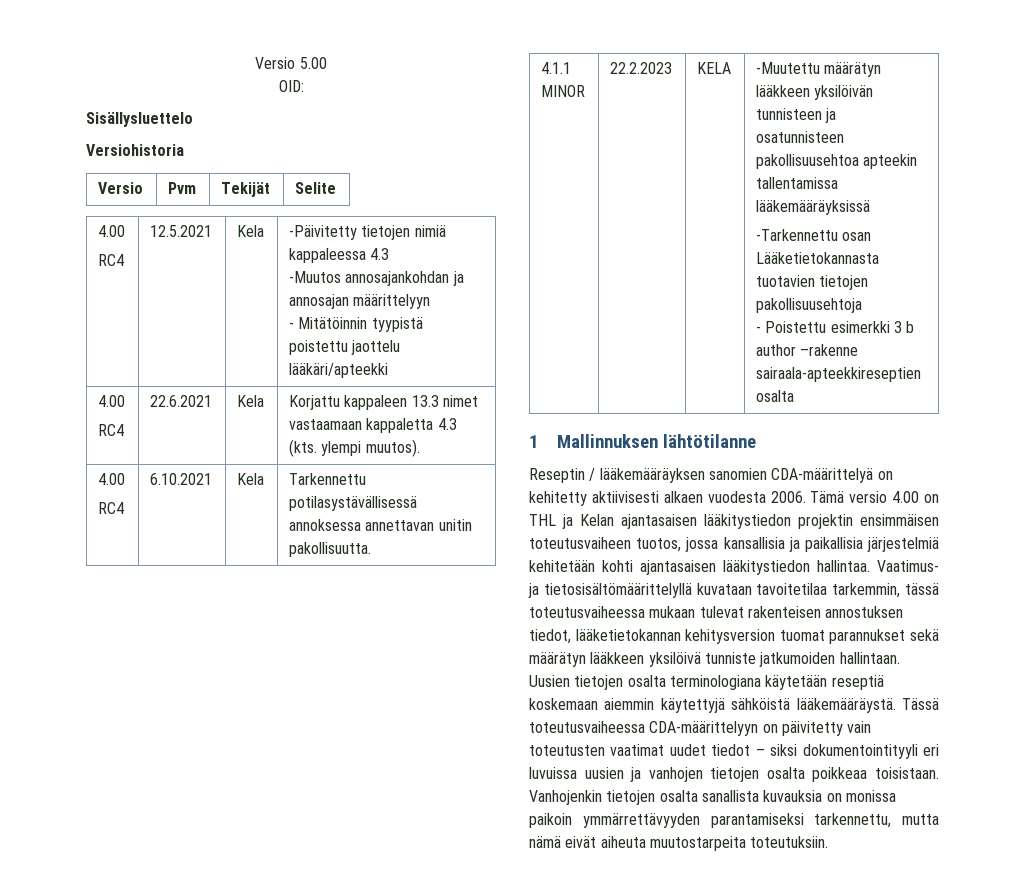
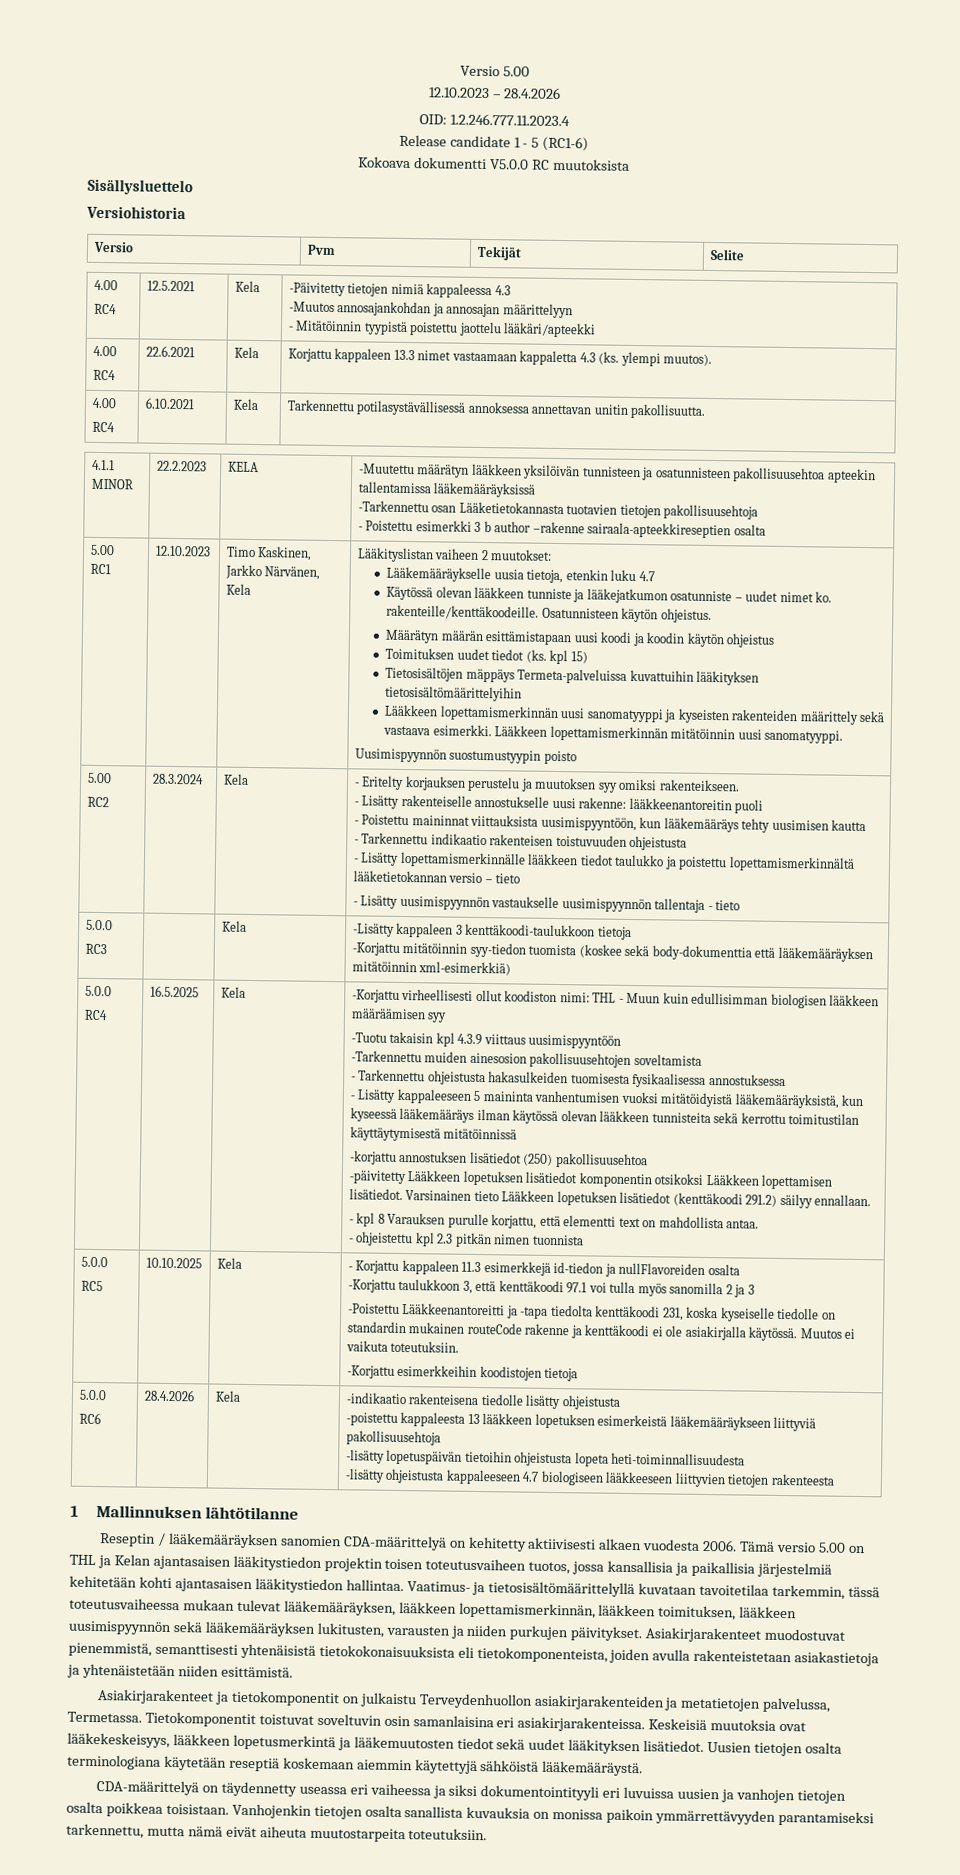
[278,80,304,92] OID: -> [427,87,562,99] [419,113,570,127] [398,134,590,152] [358,156,630,171] 12.10.2023 – 28.4.2026 // OID: 1.2.246.777.11.2023.4 // Release candidate 1 - 5 (RC1-6) // Kokoava dokumentti V5.0.0 RC muutoksista
[289,439,318,457] (kts. -> [598,351,620,365] (ks.
(795, 396) none -> [89,544,115,556] [89,563,111,575] [154,545,211,557] [225,546,313,561] [224,564,321,580] [225,583,251,595] [356,547,553,563] [386,566,655,584] [386,586,833,604] [386,604,712,623] [385,629,776,648] [385,647,588,665] [385,666,760,686] [385,685,523,702] [384,704,885,725] [383,724,844,744] [354,748,577,765] [86,772,112,784] [86,796,109,808] [151,773,204,785] [222,773,249,785] [353,775,740,793] [353,794,764,814] [353,814,867,833] [353,832,688,851] [352,851,855,872] [352,870,521,884] [352,895,741,913] [85,919,113,931] [84,943,107,955] [221,920,247,932] [352,922,632,940] [351,942,873,963] [351,961,512,976] [84,985,112,997] [83,1009,108,1021] [149,985,199,998] [220,986,246,998] [351,988,880,1009] [350,1008,448,1023] [350,1031,622,1049] [350,1050,702,1068] [350,1069,786,1088] [349,1088,864,1109] [349,1107,860,1125] [349,1126,518,1142] [349,1150,648,1169] [348,1170,833,1190] [348,1188,872,1209] [348,1212,760,1229] [347,1231,584,1248] [80,1256,108,1268] [80,1280,103,1292] [145,1257,202,1269] [216,1257,242,1269] [347,1260,740,1277] [347,1278,755,1298] [347,1303,836,1322] [346,1321,856,1342] [345,1340,460,1353] [346,1364,579,1382] [78,1389,107,1401] [78,1412,101,1425] [143,1389,195,1402] [214,1390,241,1402] [345,1392,621,1410] [345,1412,817,1432] [345,1430,441,1446] [345,1449,746,1467] [344,1468,834,1488] // 5.00 // RC1 | 12.10.2023 | Timo Kaskinen, Jarkko Närvänen, Kela | Lääkityslistan vaiheen 2 muutokset: // Lääkemääräykselle uusia tietoja, etenkin luku 4.7 // Käytössä olevan lääkkeen tunniste ja lääkejatkumon osatunniste – uudet nimet ko. rakenteille/kenttäkoodeille. Osatunnisteen käytön ohjeistus. // Määrätyn määrän esittämistapaan uusi koodi ja koodin käytön ohjeistus // Toimituksen uudet tiedot (ks. kpl 15) // Tietosisältöjen mäppäys Termeta-palveluissa kuvattuihin lääkityksen tietosisältömäärittelyihin // Lääkkeen lopettamismerkinnän uusi sanomatyyppi ja kyseisten rakenteiden määrittely sekä vastaava esimerkki. Lääkkeen lopettamismerkinnän mitätöinnin uusi sanomatyyppi. // Uusimispyynnön suostumustyypin poisto // 5.00 // RC2 | 28.3.2024 | Kela | - Eritelty korjauksen perustelu ja muutoksen syy omiksi rakenteikseen. // - Lisätty rakenteiselle annostukselle uusi rakenne: lääkkeenantoreitin puoli // - Poistettu maininnat viittauksista uusimispyyntöön, kun lääkemääräys tehty uusimisen kautta // - Tarkennettu indikaatio rakenteisen toistuvuuden ohjeistusta // - Lisätty lopettamismerkinnälle lääkkeen tiedot taulukko ja poistettu lopettamismerkinnältä lääketietokannan versio – tieto // - Lisätty uusimispyynnön vastaukselle uusimispyynnön tallentaja - tieto // 5.0.0 // RC3 | | Kela | -Lisätty kappaleen 3 kenttäkoodi-taulukkoon tietoja // -Korjattu mitätöinnin syy-tiedon tuomista (koskee sekä body-dokumenttia että lääkemääräyksen mitätöinnin xml-esimerkkiä) // 5.0.0 // RC4 | 16.5.2025 | Kela | -Korjattu virheellisesti ollut koodiston nimi: THL - Muun kuin edullisimman biologisen lääkkeen määräämisen syy // -Tuotu takaisin kpl 4.3.9 viittaus uusimispyyntöön // -Tarkennettu muiden ainesosion pakollisuusehtojen soveltamista // - Tarkennettu ohjeistusta hakasulkeiden tuomisesta fysikaalisessa annostuksessa // - Lisätty kappaleeseen 5 maininta vanhentumisen vuoksi mitätöidyistä lääkemääräyksistä, kun kyseessä lääkemääräys ilman käytössä olevan lääkkeen tunnisteita sekä kerrottu toimitustilan käyttäytymisestä mitätöinnissä // -korjattu annostuksen lisätiedot (250) pakollisuusehtoa // -päivitetty Lääkkeen lopetuksen lisätiedot komponentin otsikoksi Lääkkeen lopettamisen lisätiedot. Varsinainen tieto Lääkkeen lopetuksen lisätiedot (kenttäkoodi 291.2) säilyy ennallaan. // - kpl 8 Varauksen purulle korjattu, että elementti text on mahdollista antaa. // - ohjeistettu kpl 2.3 pitkän nimen tuonnista // 5.0.0 // RC5 | 10.10.2025 | Kela | - Korjattu kappaleen 11.3 esimerkkejä id-tiedon ja nullFlavoreiden osalta // -Korjattu taulukkoon 3, että kenttäkoodi 97.1 voi tulla myös sanomilla 2 ja 3 // -Poistettu Lääkkeenantoreitti ja -tapa tiedolta kenttäkoodi 231, koska kyseiselle tiedolle on standardin mukainen routeCode rakenne ja kenttäkoodi ei ole asiakirjalla käytössä. Muutos ei vaikuta toteutuksiin. // -Korjattu esimerkkeihin koodistojen tietoja // 5.0.0 // RC6 | 28.4.2026 | Kela | -indikaatio rakenteisena tiedolle lisätty ohjeistusta // -poistettu kappaleesta 13 lääkkeen lopetuksen esimerkeistä lääkemääräykseen liittyviä pakollisuusehtoja // -lisätty lopetuspäivän tietoihin ohjeistusta lopeta heti-toiminnallisuudesta // -lisätty ohjeistusta kappaleeseen 4.7 biologiseen lääkkeeseen liittyvien tietojen rakenteesta
[892,491,920,503] 4.00 -> [817,1542,846,1553] 5.00
[860,514,939,526] ensimmäisen -> [384,1558,424,1570] toisen
[747,606,904,618] [529,629,939,644] [529,652,900,667] rakenteisen annostuksen tiedot, lääketietokannan kehitysversion tuomat parannukset sekä määrätyn lääkkeen yksilöivä tunniste jatkumoiden hallintaan. -> [283,1600,798,1621] [68,1620,846,1643] [68,1642,880,1667] [67,1663,293,1680] [97,1689,832,1713] [67,1711,807,1733] [67,1732,705,1755] lääkemääräyksen, lääkkeen lopettamismerkinnän, lääkkeen toimituksen, lääkkeen uusimispyynnön sekä lääkemääräyksen lukitusten, varausten ja niiden purkujen päivitykset. Asiakirjarakenteet muodostuvat pienemmistä, semanttisesti yhtenäisistä tietokokonaisuuksista eli tietokomponenteista, joiden avulla rakenteistetaan asiakastietoja ja yhtenäistetään niiden esittämistä. // Asiakirjarakenteet ja tietokomponentit on julkaistu Terveydenhuollon asiakirjarakenteiden ja metatietojen palvelussa, Termetassa. Tietokomponentit toistuvat soveltuvin osin samanlaisina eri asiakirjarakenteissa. Keskeisiä muutoksia ovat lääkekeskeisyys, lääkkeen lopetusmerkintä ja lääkemuutosten tiedot sekä uudet lääkityksen lisätiedot.
[902,698,940,710] [529,721,872,736] [529,744,765,756] Tässä toteutusvaiheessa CDA-määrittelyyn on päivitetty vain toteutusten vaatimat uudet tiedot – -> [96,1780,446,1799] // CDA-määrittelyä on täydennetty useassa eri vaiheessa ja

